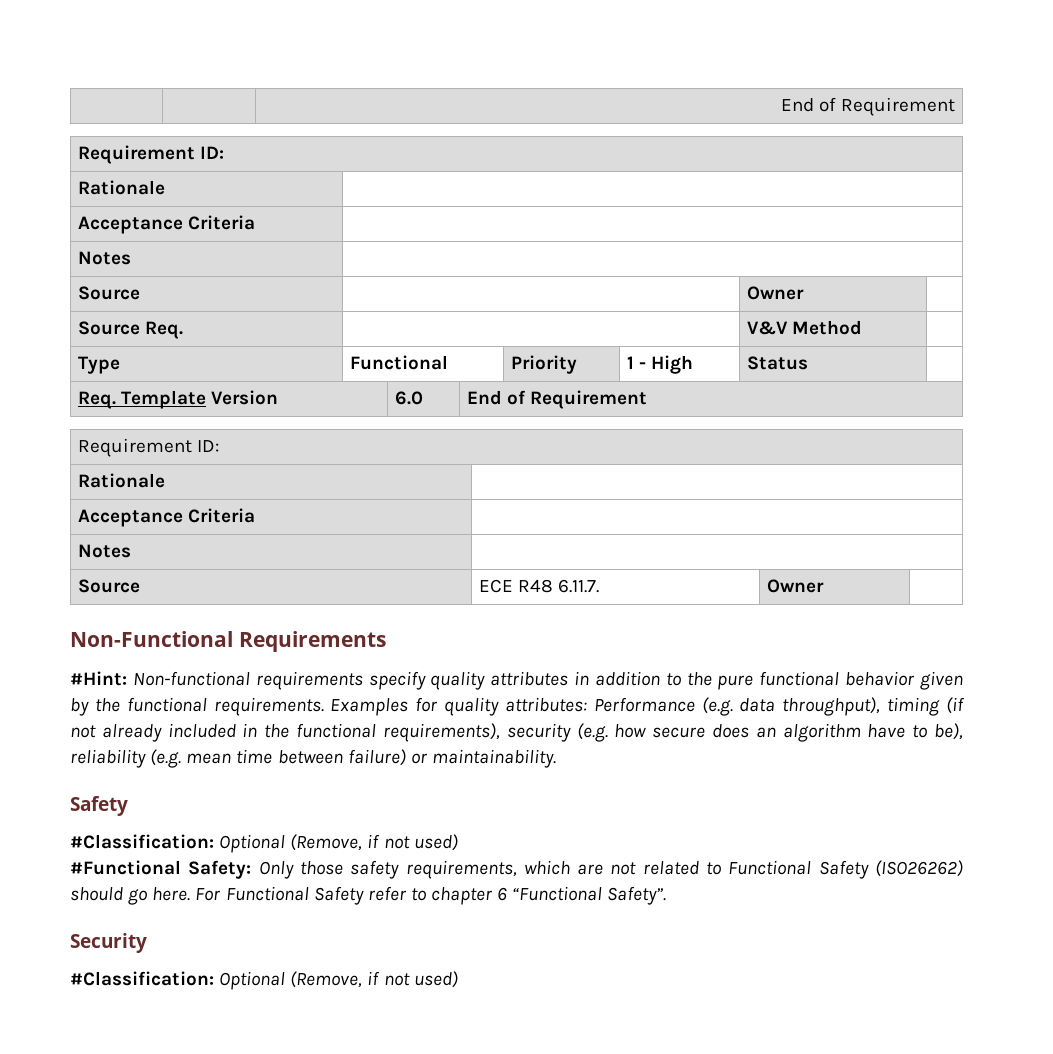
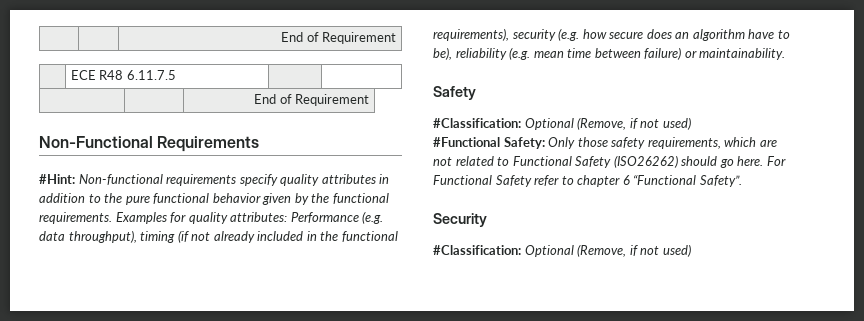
[780,97,955,116] [78,145,225,164] [78,180,166,195] [78,215,256,234] [78,251,132,265] [78,286,141,300] [747,286,805,300] [78,321,184,339] [747,320,863,335] [78,356,121,374] [350,355,449,370] [511,355,578,374] [627,355,694,374] [747,356,809,370] [78,390,279,409] [395,391,424,405] [467,390,648,409] [78,438,220,457] [78,473,166,488] [78,508,256,527] [78,544,132,558] [78,579,141,593] [479,579,600,593] [767,579,825,593] | | End of Requirement // Requirement ID: // Rationale | // Acceptance Criteria | // Notes | // Source | | Owner | // Source Req. | | V&V Method | // Type | Functional | Priority | 1 - High | Status | // Req. Template Version | 6.0 | End of Requirement // Requirement ID: // Rationale | // Acceptance Criteria | // Notes | // Source | ECE R48 6.11.7. | Owner | -> [281,32,397,44] [70,70,176,80] [254,94,370,106] | | End of Requirement // | ECE R48 6.11.7.5 | | // | | End of Requirement

